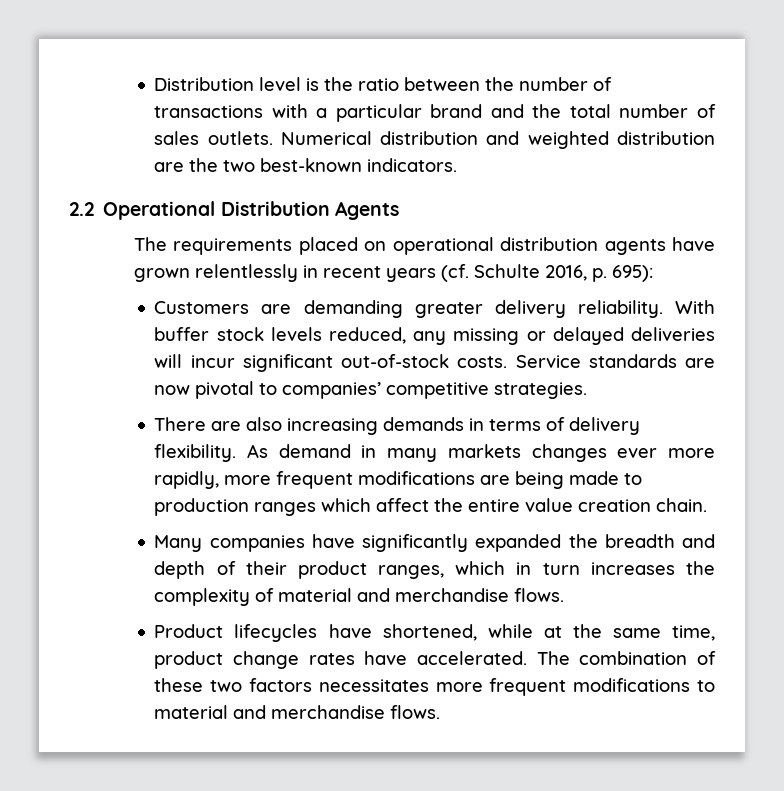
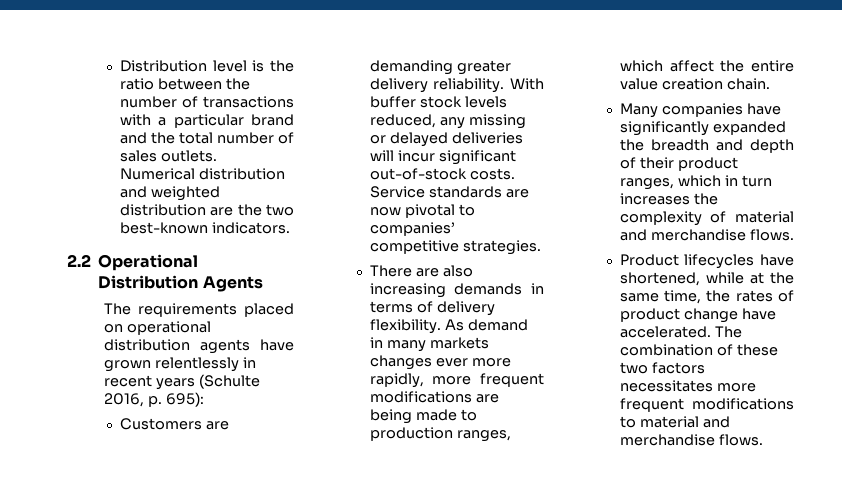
[440,264,540,282] (cf. Schulte -> [198,374,260,389] (Schulte
[254,502,317,516] ranges -> [456,430,511,442] ranges,
(715, 633) none -> [706,290,794,302] the rates of
[308,653,355,665] rates -> (738, 315) none

